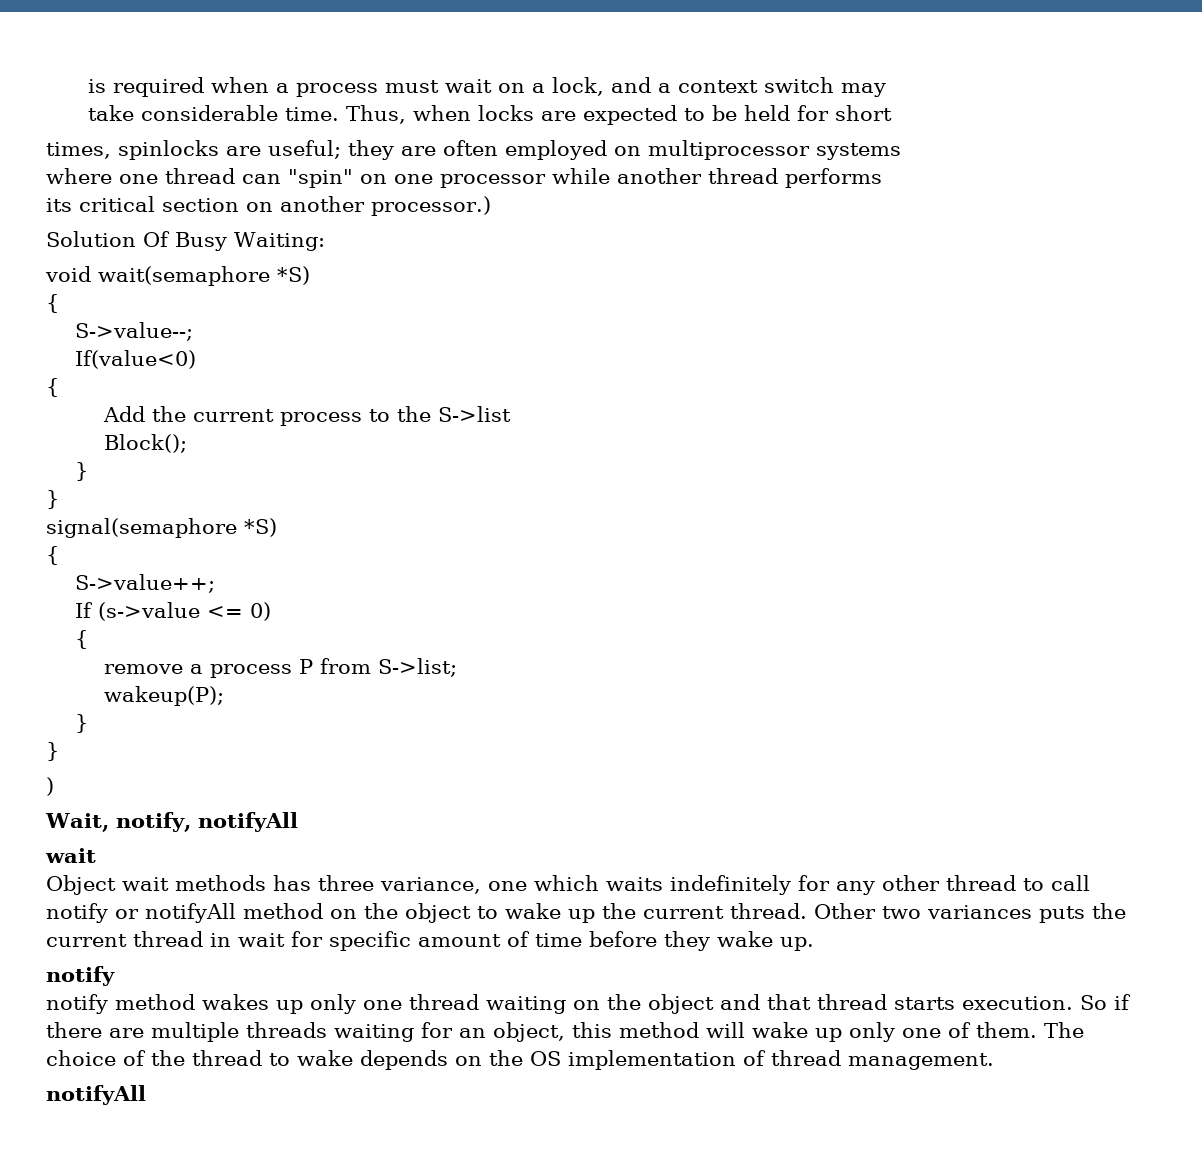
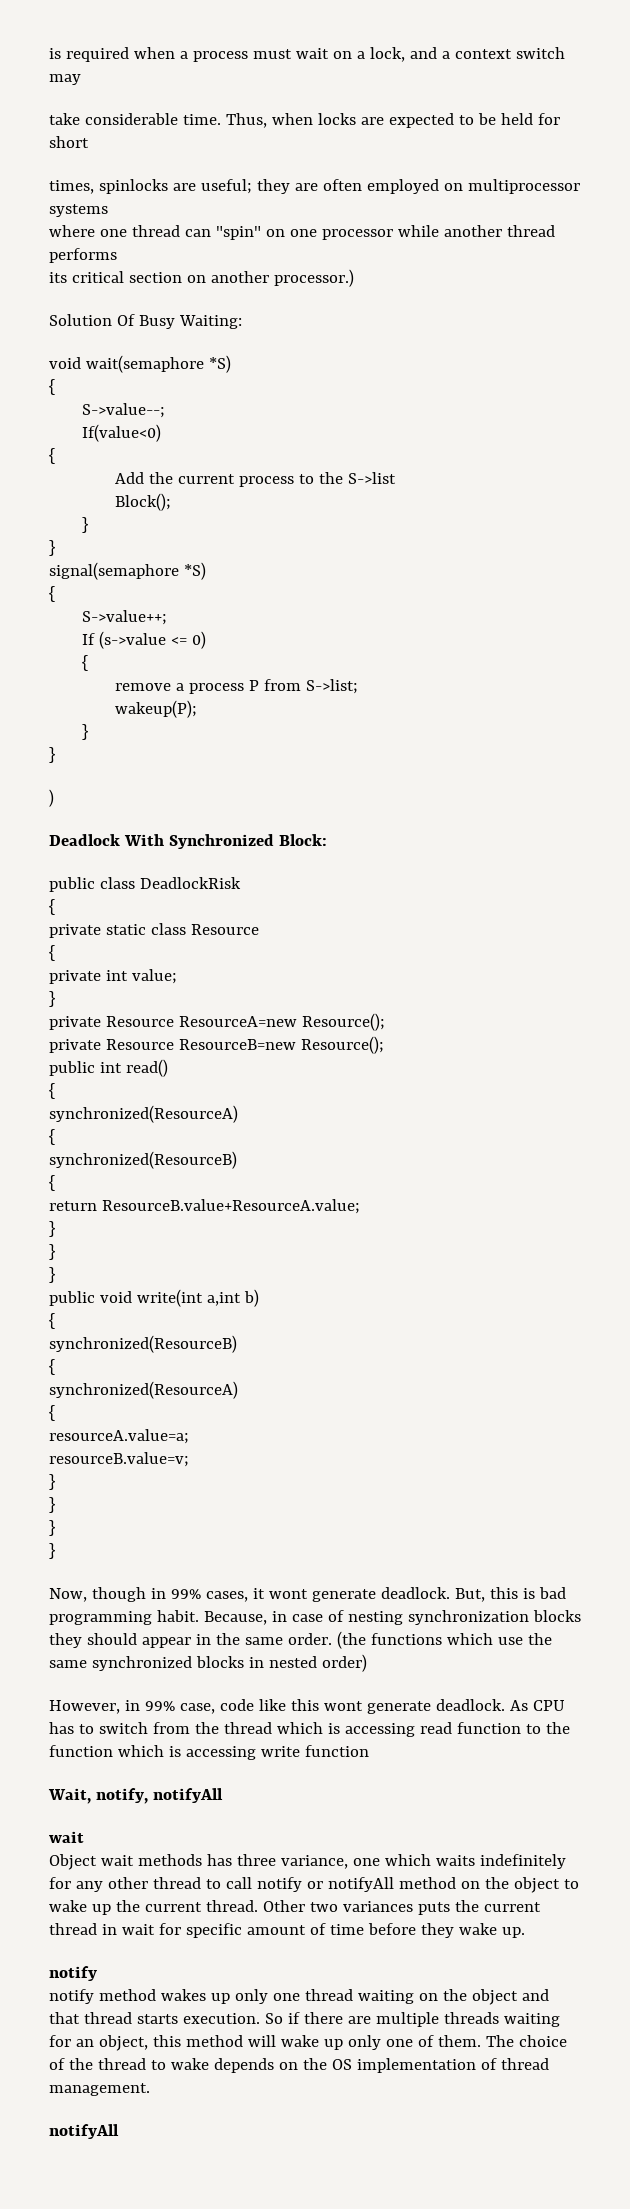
(54, 786) none -> [49,834,327,849] [49,877,241,892] [49,899,55,915] [49,923,259,938] [49,945,55,961] [49,969,177,984] [49,991,55,1007] [49,1013,385,1031] [49,1036,384,1054] [49,1059,168,1077] [49,1083,55,1099] [49,1105,238,1123] [49,1129,55,1145] [49,1151,237,1169] [49,1175,55,1191] [49,1199,360,1214] [49,1221,55,1237] [49,1244,55,1260] [49,1267,55,1283] [49,1289,259,1307] [49,1313,55,1329] [49,1335,237,1353] [49,1359,55,1375] [49,1381,238,1399] [49,1405,55,1421] [49,1429,189,1444] [49,1452,189,1467] [49,1474,55,1490] [49,1497,55,1513] [49,1520,55,1536] [49,1543,55,1559] [49,1587,566,1602] [49,1610,581,1625] [49,1631,552,1649] [49,1654,367,1672] [49,1699,565,1714] [49,1722,570,1737] [49,1745,369,1760] // Deadlock With Synchronized Block: // public class DeadlockRisk // { // private static class Resource // { // private int value; // } // private Resource ResourceA=new Resource(); // private Resource ResourceB=new Resource(); // public int read() // { // synchronized(ResourceA) // { // synchronized(ResourceB) // { // return ResourceB.value+ResourceA.value; // } // } // } // public void write(int a,int b) // { // synchronized(ResourceB) // { // synchronized(ResourceA) // { // resourceA.value=a; // resourceB.value=v; // } // } // } // } // Now, though in 99% cases, it wont generate deadlock. But, this is bad programming habit. Because, in case of nesting synchronization blocks they should appear in the same order. (the functions which use the same synchronized blocks in nested order) // However, in 99% case, code like this wont generate deadlock. As CPU has to switch from the thread which is accessing read function to the function which is accessing write function

